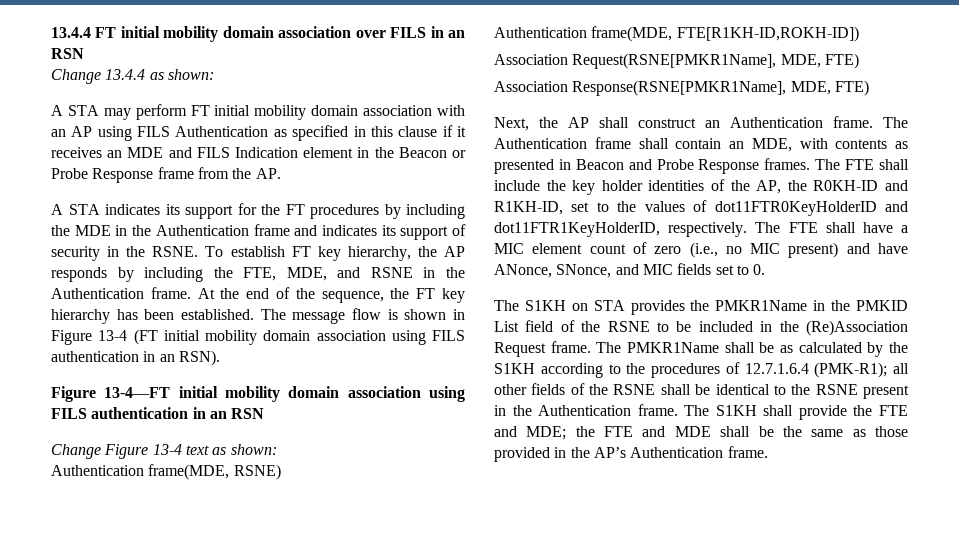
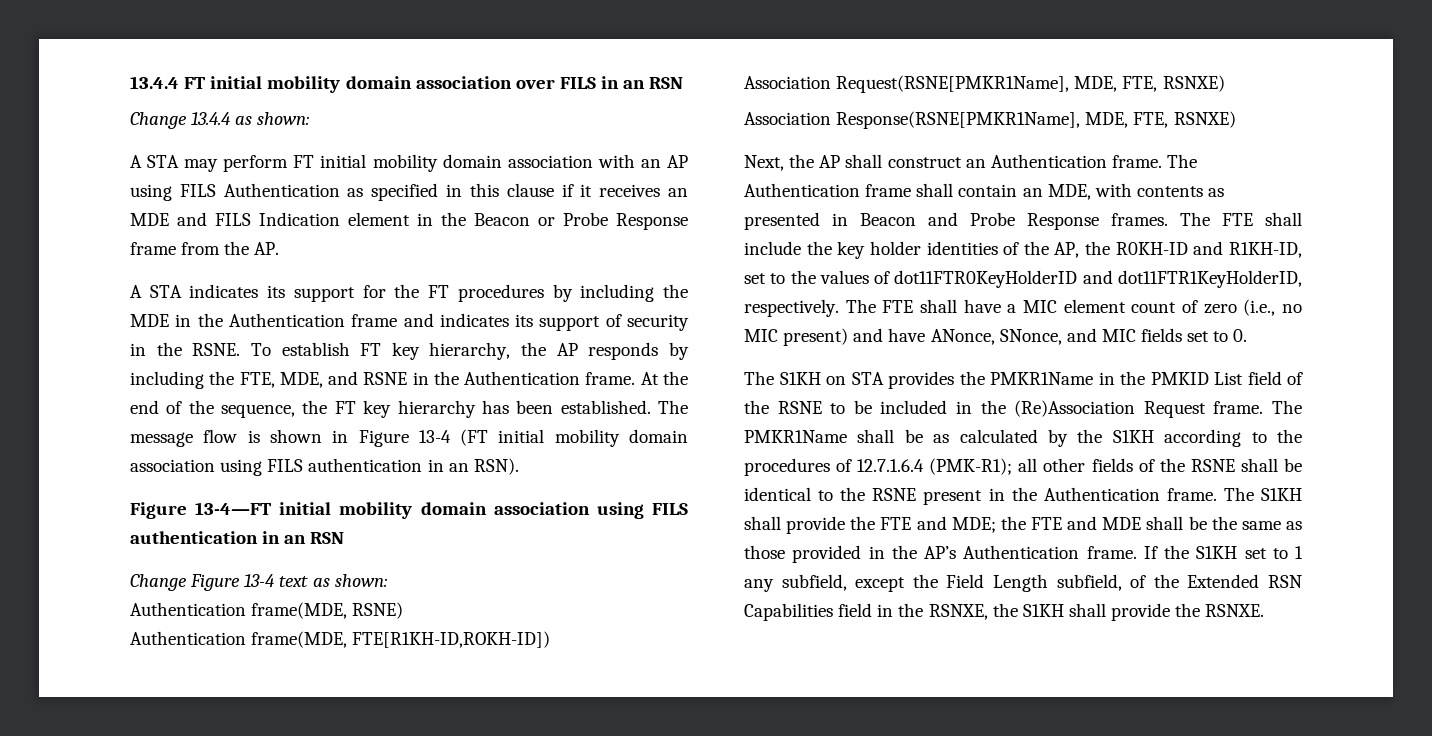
[824,53,859,69] FTE) -> [1122,75,1225,92] FTE, RSNXE)
[834,80,869,96] FTE) -> [1133,111,1236,128] FTE, RSNXE)
(768, 452) none -> [1143,545,1303,559] [744,574,1302,592] [744,603,1265,621] If the S1KH set to 1 any subfield, except the Field Length subfield, of the Extended RSN Capabilities field in the RSNXE, the S1KH shall provide the RSNXE.

